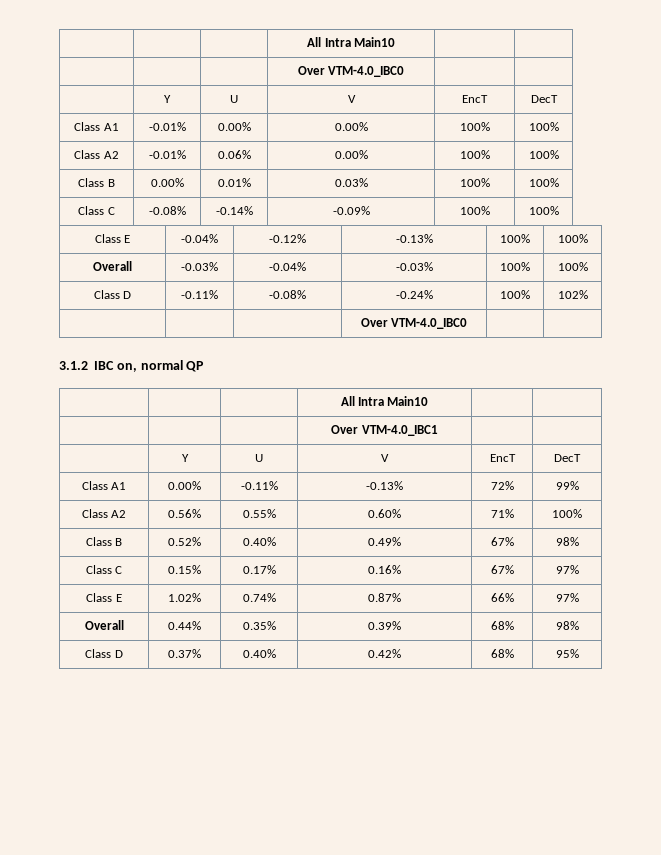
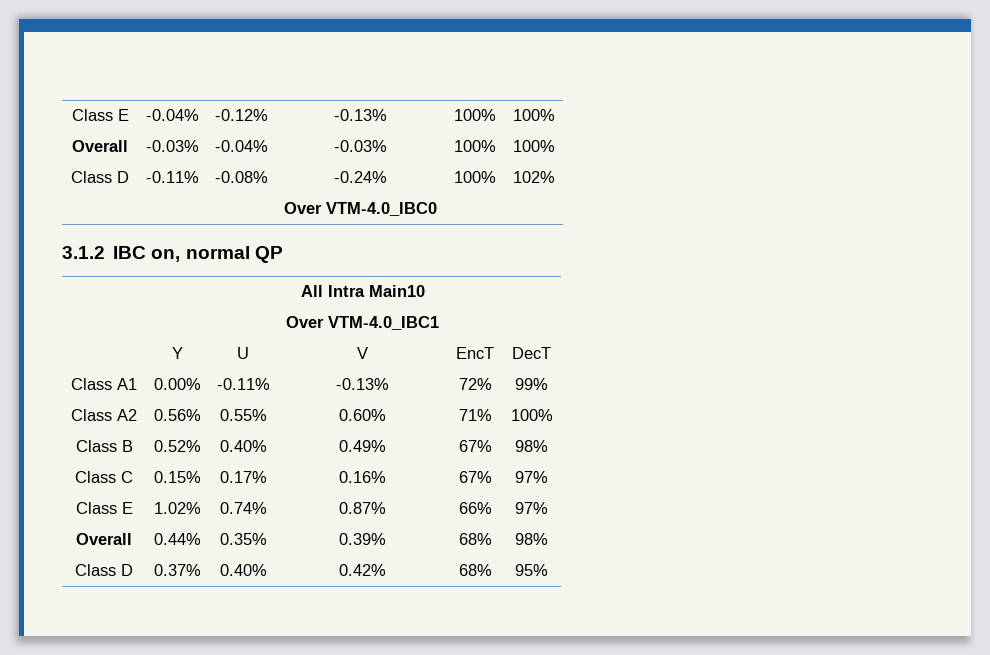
[307,37,395,47] [297,66,405,77] [164,95,171,103] [230,95,238,103] [347,95,356,103] [462,95,488,103] [530,95,558,103] [74,122,119,131] [148,122,186,131] [217,122,251,131] [334,122,368,131] [459,122,490,131] [528,122,559,131] [74,150,119,159] [148,150,186,159] [217,150,251,159] [334,150,368,159] [459,150,490,159] [528,150,559,159] [78,178,115,187] [150,178,184,187] [217,178,251,187] [334,178,368,187] [459,178,490,187] [528,178,559,187] [78,206,115,215] [148,206,186,215] [215,206,253,215] [332,206,370,215] [459,206,490,215] [528,206,559,215] | | | All Intra Main10 | | // | | | Over VTM-4.0_IBC0 | | // | Y | U | V | EncT | DecT // Class A1 | -0.01% | 0.00% | 0.00% | 100% | 100% // Class A2 | -0.01% | 0.06% | 0.00% | 100% | 100% // Class B | 0.00% | 0.01% | 0.03% | 100% | 100% // Class C | -0.08% | -0.14% | -0.09% | 100% | 100% // -> (71, 115) none

